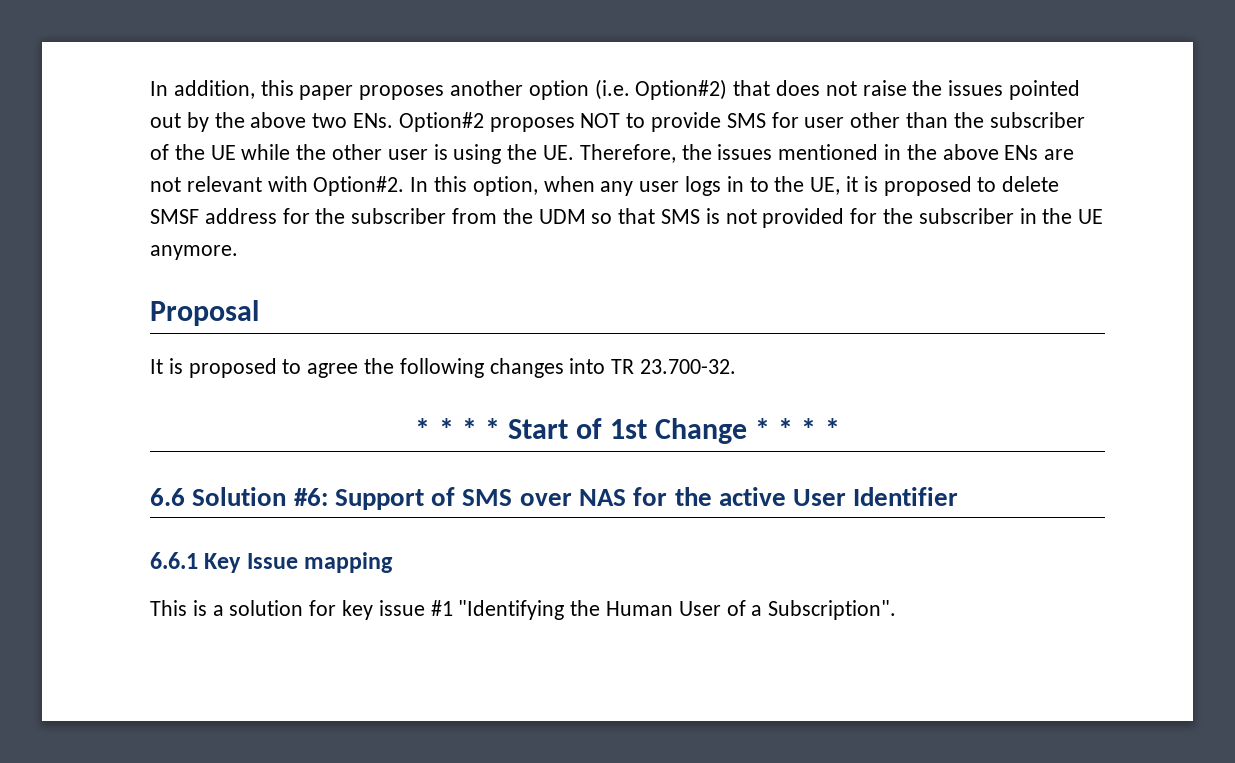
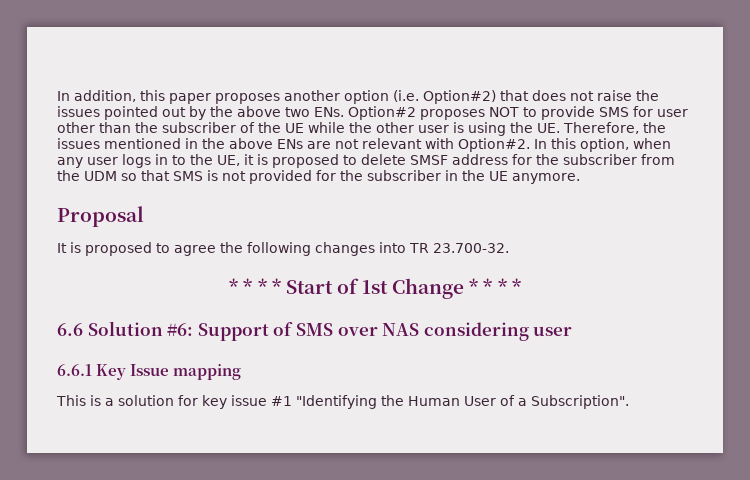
[633,487,959,506] for the active User Identifier -> [423,322,573,341] considering user

